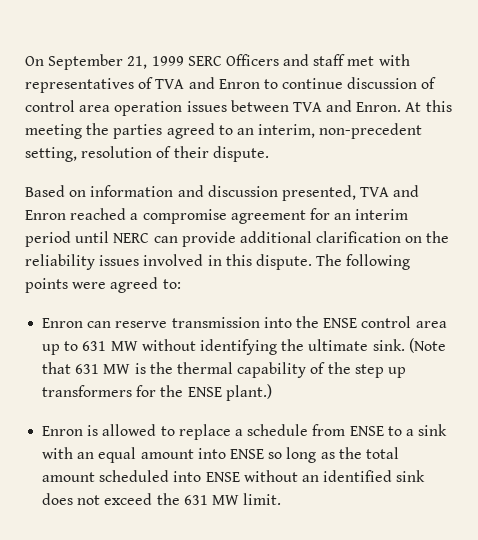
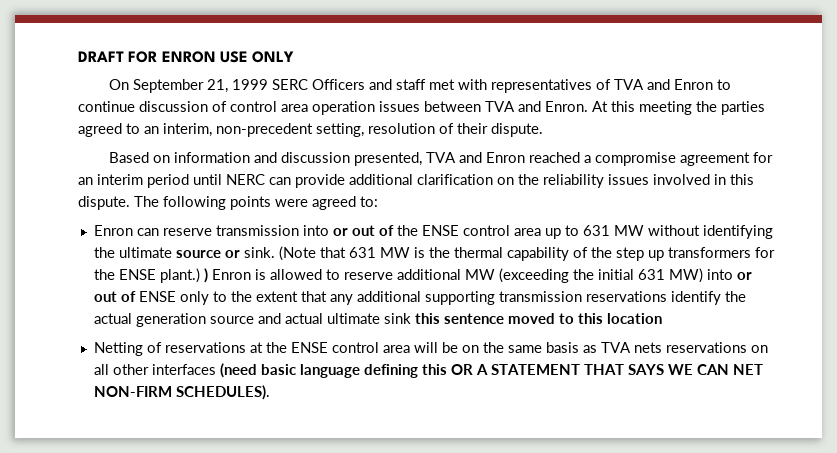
(25, 61) none -> [78,51,295,63] DRAFT FOR ENRON USE ONLY //
(292, 322) none -> [332,225,394,236] or out of
(369, 345) none -> [175,250,240,258] source or
(272, 392) // -> [203,268,208,283] )
[178,424,448,440] [42,447,399,463] [42,470,426,482] [42,493,282,505] replace a schedule from ENSE to a sink with an equal amount into ENSE so long as the total amount scheduled into ENSE without an identified sink does not exceed the 631 MW limit. -> [343,268,752,283] [93,291,746,305] [93,313,662,327] [93,342,768,356] [93,363,763,378] [93,385,270,400] reserve additional MW (exceeding the initial 631 MW) into or out of ENSE only to the extent that any additional supporting transmission reservations identify the actual generation source and actual ultimate sink this sentence moved to this location // Netting of reservations at the ENSE control area will be on the same basis as TVA nets reservations on all other interfaces (need basic language defining this OR A STATEMENT THAT SAYS WE CAN NET NON-FIRM SCHEDULES).

